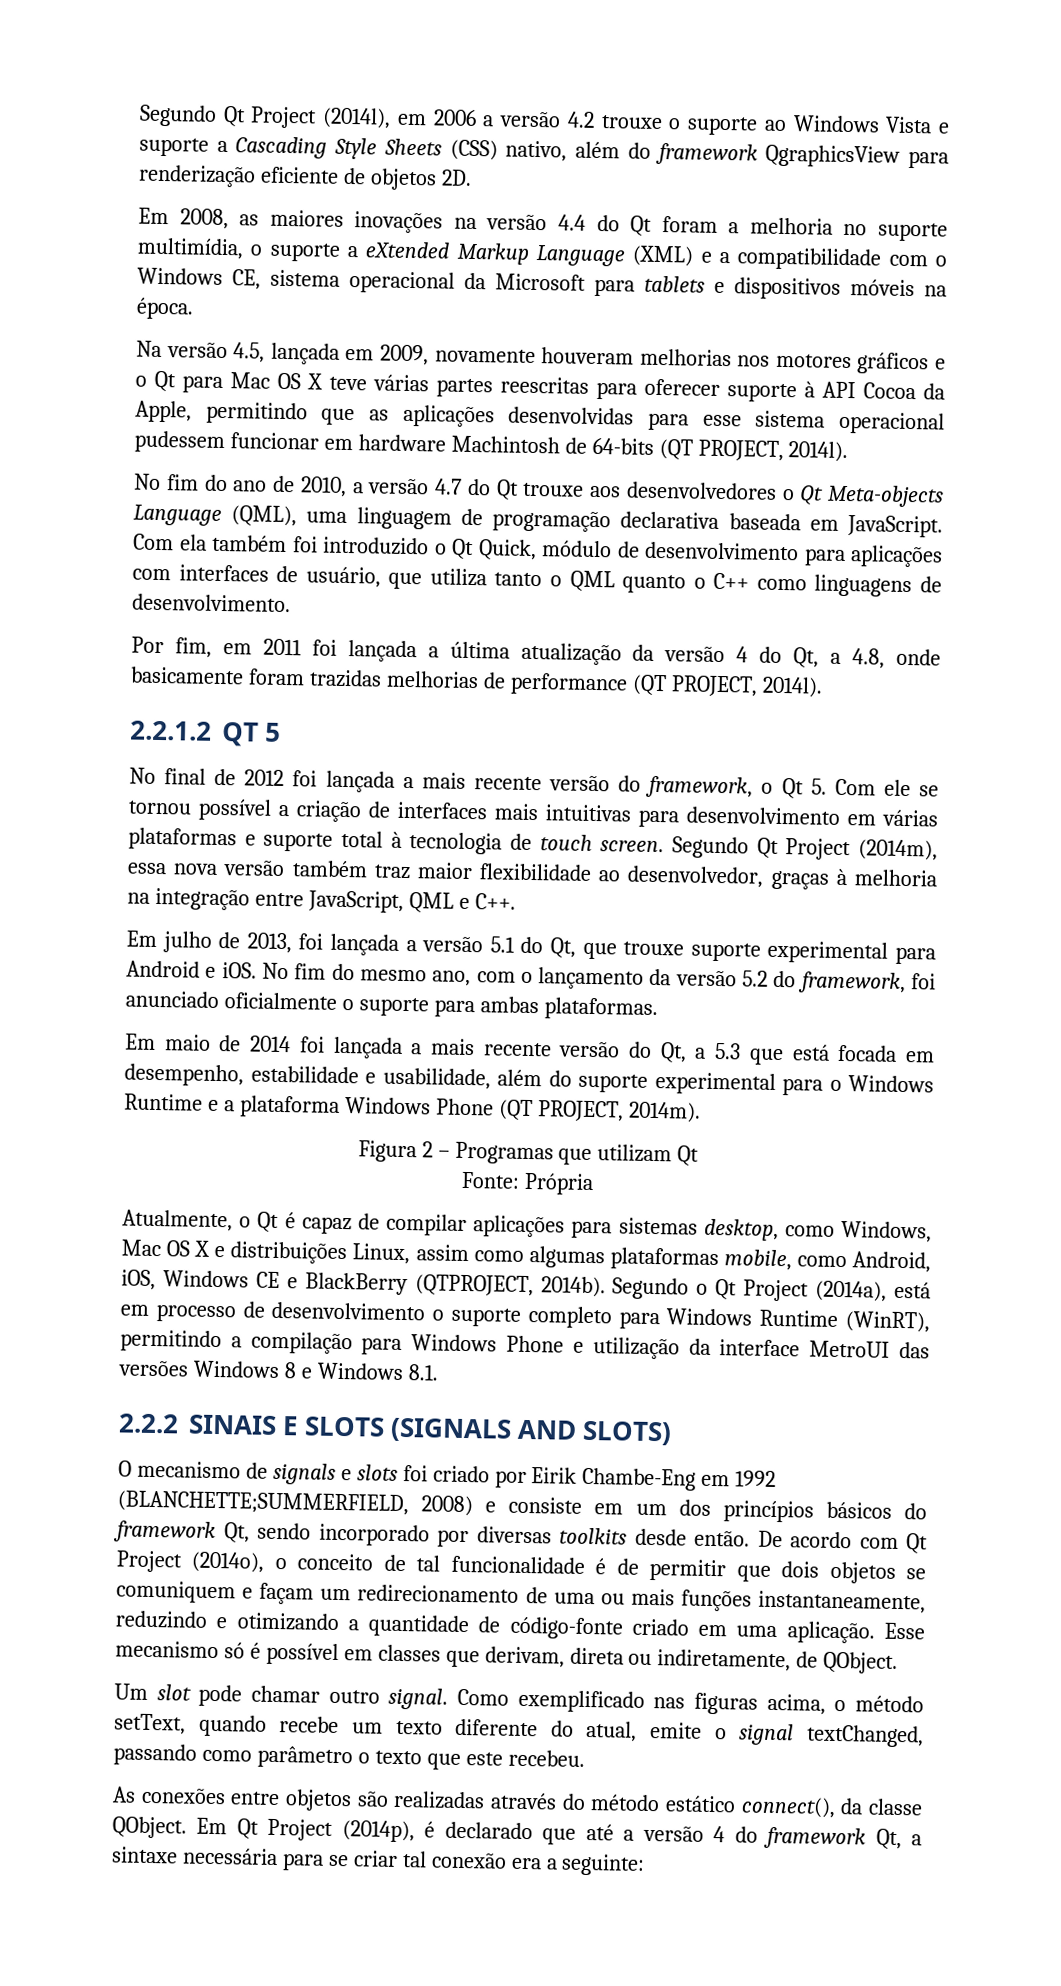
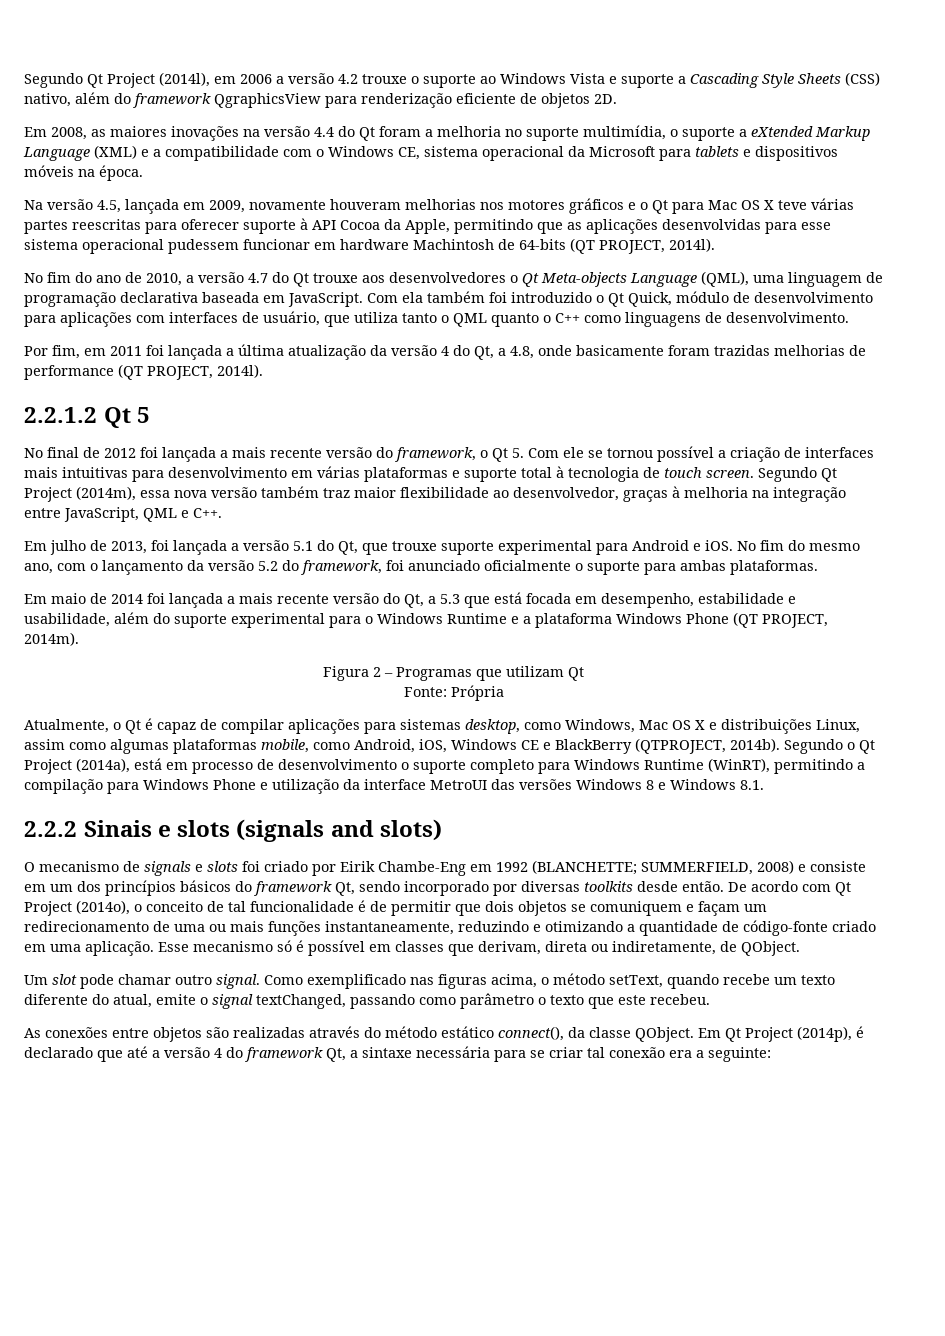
[221,722,259,747] QT -> [104,407,132,428] Qt
[188,1414,673,1446] SINAIS E SLOTS (SIGNALS AND SLOTS) -> [84,819,442,842] Sinais e slots (signals and slots)
[117,1490,409,1516] (BLANCHETTE;SUMMERFIELD, -> [532,860,753,875] (BLANCHETTE; SUMMERFIELD,

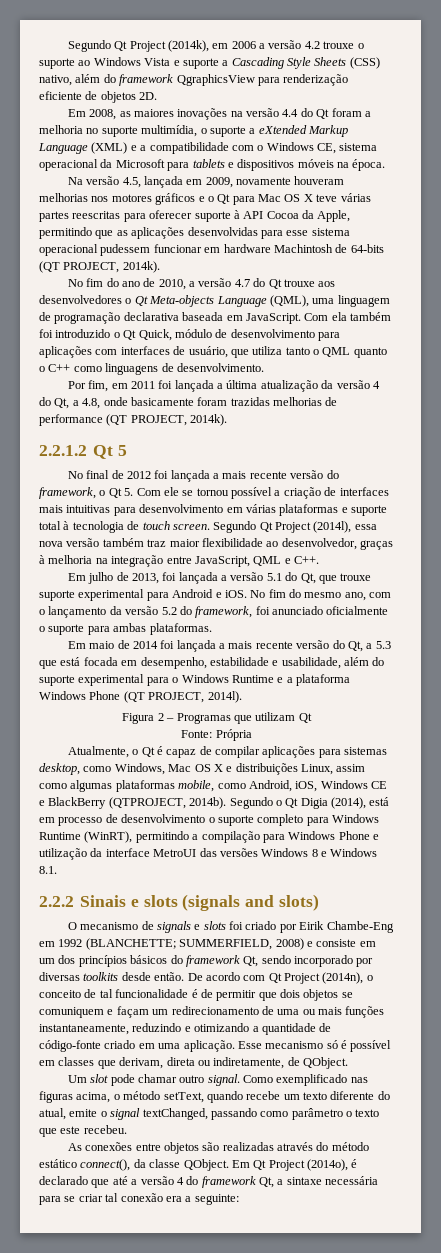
[24,72,210,88] Segundo Qt Project (2014l), -> [67,40,209,52] Segundo Qt Project (2014k),
[669,238,715,252] 2014l). -> [122,261,160,273] 2014k).
[217,364,263,378] 2014l). -> [190,414,228,426] 2014k).
[76,486,136,501] (2014m), -> [313,521,352,533] (2014l),
[24,632,79,646] 2014m). -> [207,691,242,703] 2014l).
[24,758,130,774] Project (2014a), -> [300,797,366,809] Digia (2014),
[76,900,130,915] (2014o), -> [322,972,364,984] (2014n),
[797,1026,852,1042] (2014p), -> [307,1159,348,1171] (2014o),

